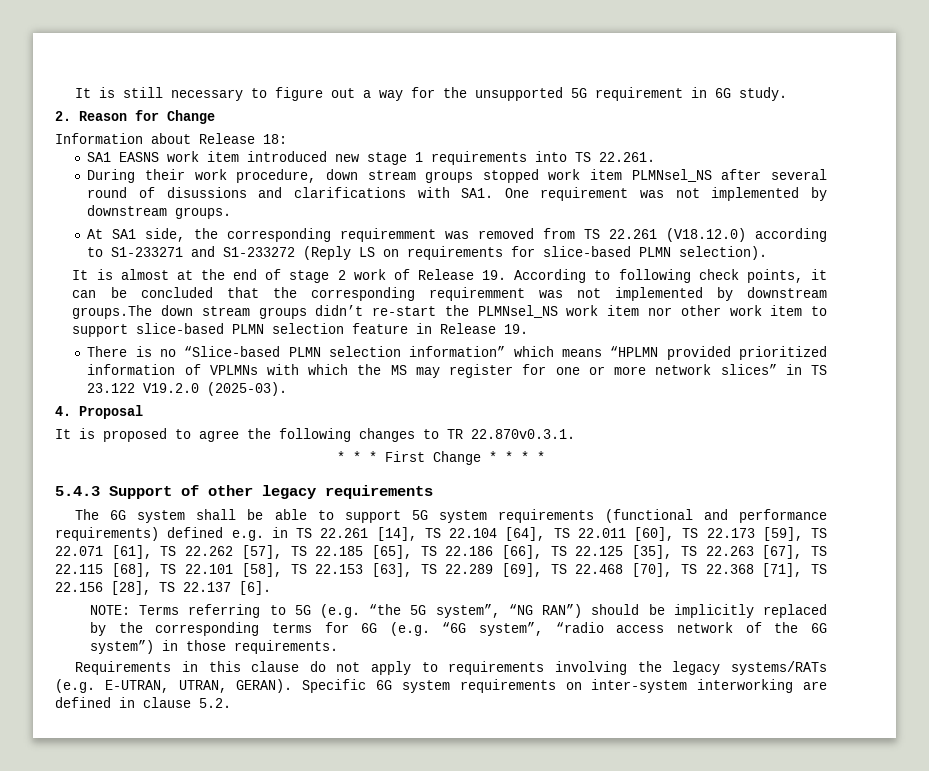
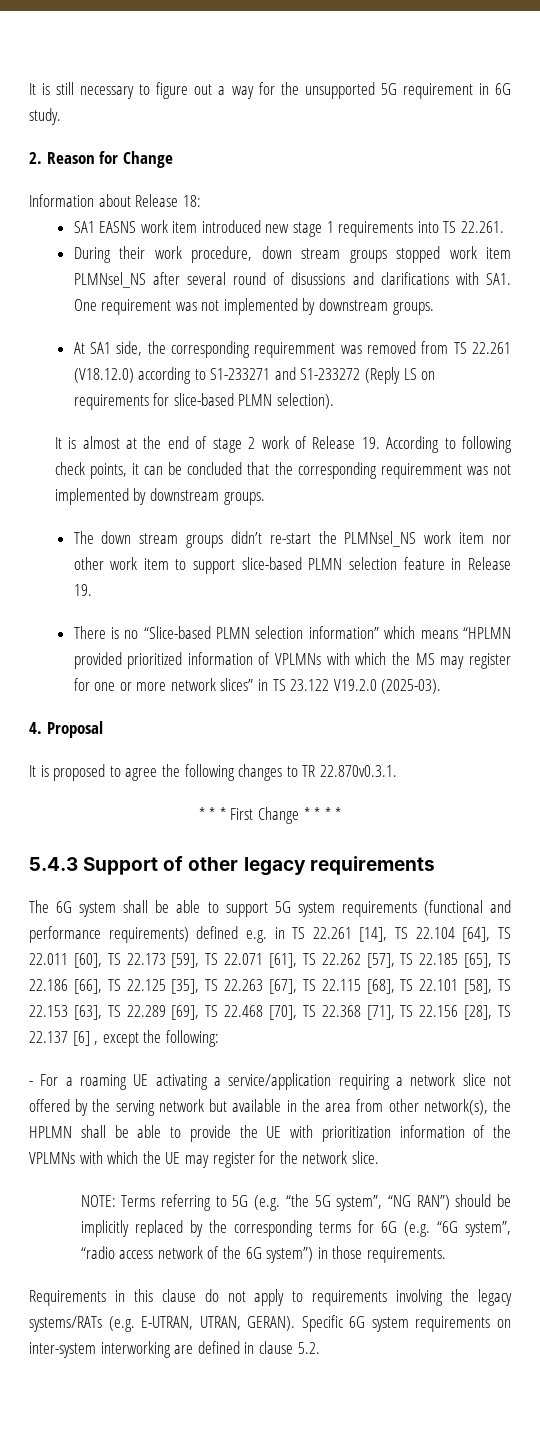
[72,305,153,319] groups.The -> [223,492,265,505] [73,531,94,544] groups. // The
[239,581,271,595] [6]. -> [72,1030,219,1047] [29,1073,511,1090] [29,1099,511,1116] [29,1125,511,1142] [29,1151,379,1168] [6] , except the following: // - For a roaming UE activating a service/application requiring a network slice not offered by the serving network but available in the area from other network(s), the HPLMN shall be able to provide the UE with prioritization information of the VPLMNs with which the UE may register for the network slice.

